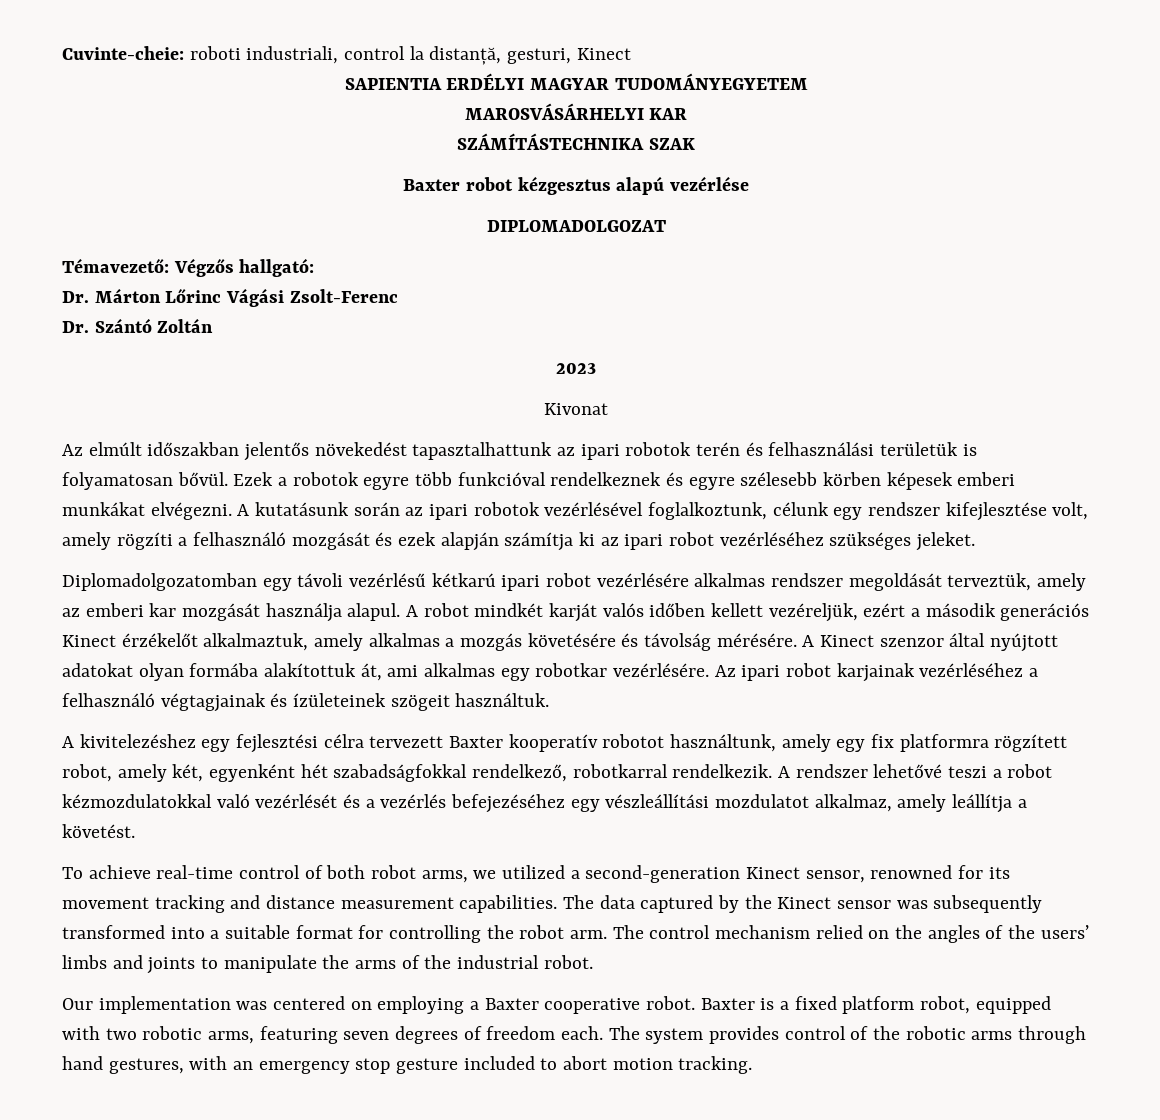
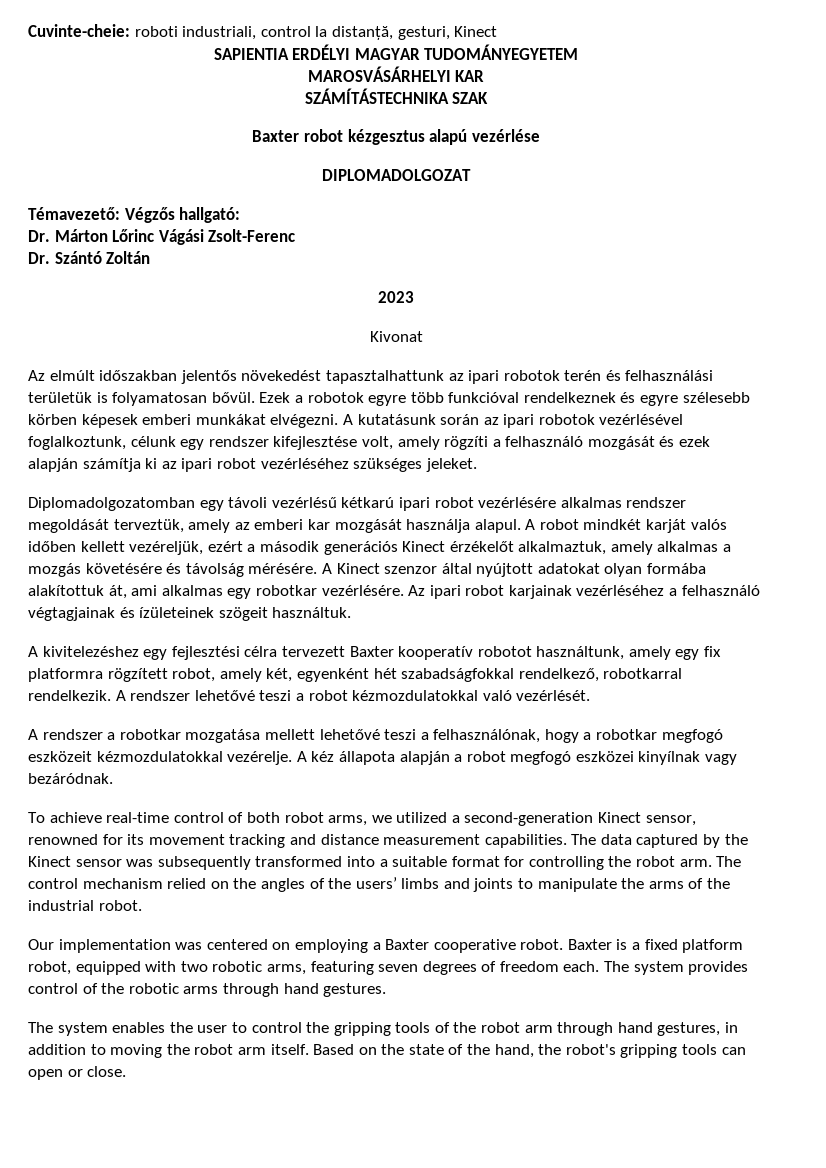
[255,794,1027,813] [62,824,135,838] vezérlését és a vezérlés befejezéséhez egy vészleállítási mozdulatot alkalmaz, amely leállítja a követést. -> [516,690,591,701] [28,729,723,743] [28,751,738,765] [28,773,113,784] vezérlését. // A rendszer a robotkar mozgatása mellett lehetővé teszi a felhasználónak, hogy a robotkar megfogó eszközeit kézmozdulatokkal vezérelje. A kéz állapota alapján a robot megfogó eszközei kinyílnak vagy bezáródnak.
[108,1056,753,1074] gestures, with an emergency stop gesture included to abort motion tracking. -> [323,983,387,997] [28,1022,739,1036] [28,1044,746,1058] [28,1066,127,1080] gestures. // The system enables the user to control the gripping tools of the robot arm through hand gestures, in addition to moving the robot arm itself. Based on the state of the hand, the robot's gripping tools can open or close.

